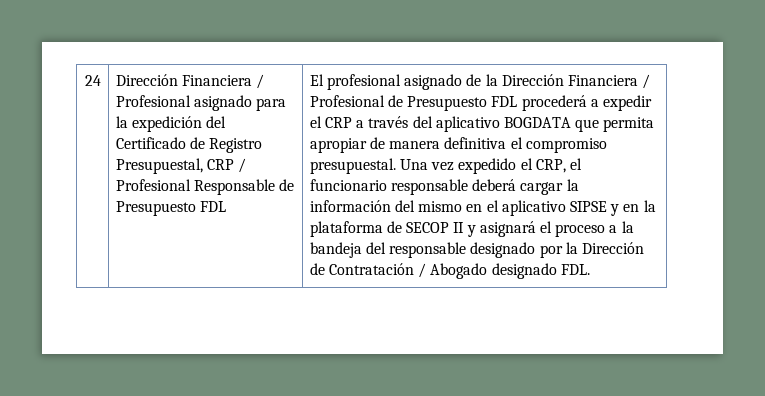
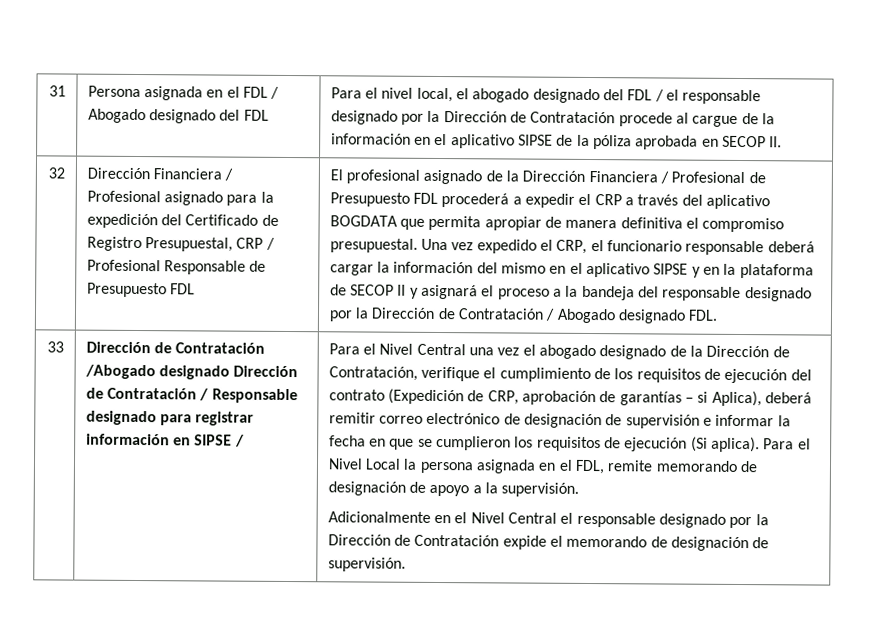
[84,75,101,86] 24 -> [48,85,66,97] [87,85,280,101] [87,108,269,124] [330,87,762,105] [330,110,775,127] [330,133,783,150] [47,167,65,179] 31 | Persona asignada en el FDL / Abogado designado del FDL | Para el nivel local, el abogado designado del FDL / el responsable designado por la Dirección de Contratación procede al cargue de la información en el aplicativo SIPSE de la póliza aprobada en SECOP II. // 32
(590, 269) none -> [46,341,64,353] [85,341,266,354] [84,364,299,380] [85,387,298,404] [85,410,255,426] [85,433,245,447] [328,343,790,360] [328,366,812,384] [328,388,812,407] [328,412,791,429] [328,435,811,453] [327,458,758,475] [327,481,580,497] [327,511,769,529] [327,534,770,552] [327,557,406,572] // 33 | Dirección de Contratación /Abogado designado Dirección de Contratación / Responsable designado para registrar información en SIPSE / | Para el Nivel Central una vez el abogado designado de la Dirección de Contratación, verifique el cumplimiento de los requisitos de ejecución del contrato (Expedición de CRP, aprobación de garantías – si Aplica), deberá remitir correo electrónico de designación de supervisión e informar la fecha en que se cumplieron los requisitos de ejecución (Si aplica). Para el Nivel Local la persona asignada en el FDL, remite memorando de designación de apoyo a la supervisión. // Adicionalmente en el Nivel Central el responsable designado por la Dirección de Contratación expide el memorando de designación de supervisión.

